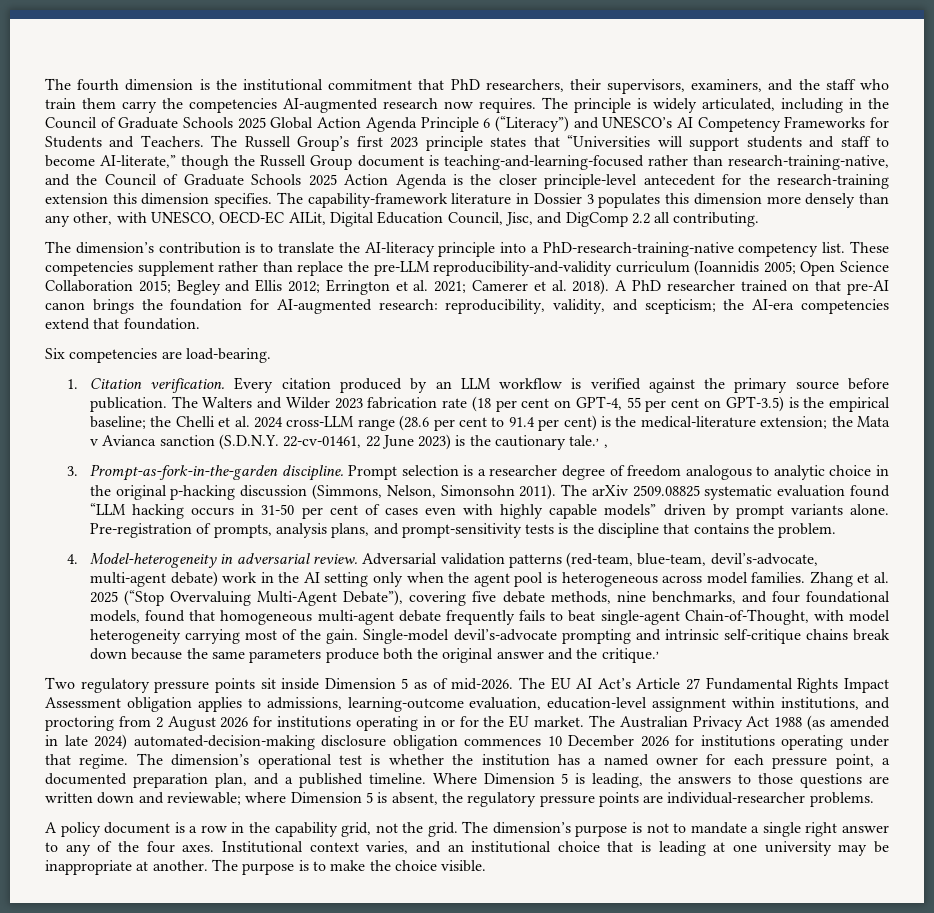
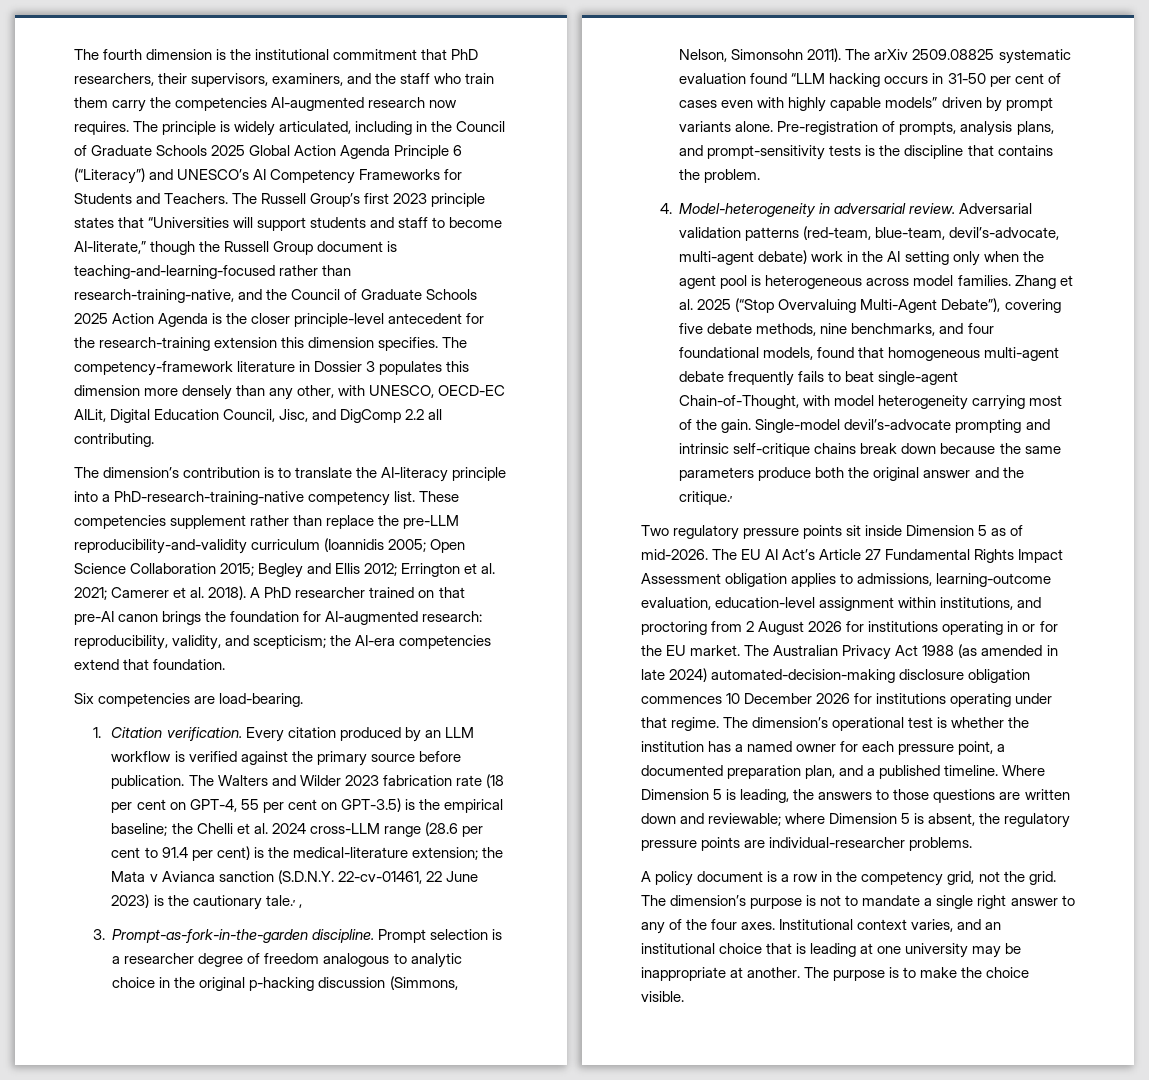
[307,193,448,208] capability-framework -> [74,361,233,376] competency-framework
[274,822,338,837] capability -> [861,871,944,886] competency

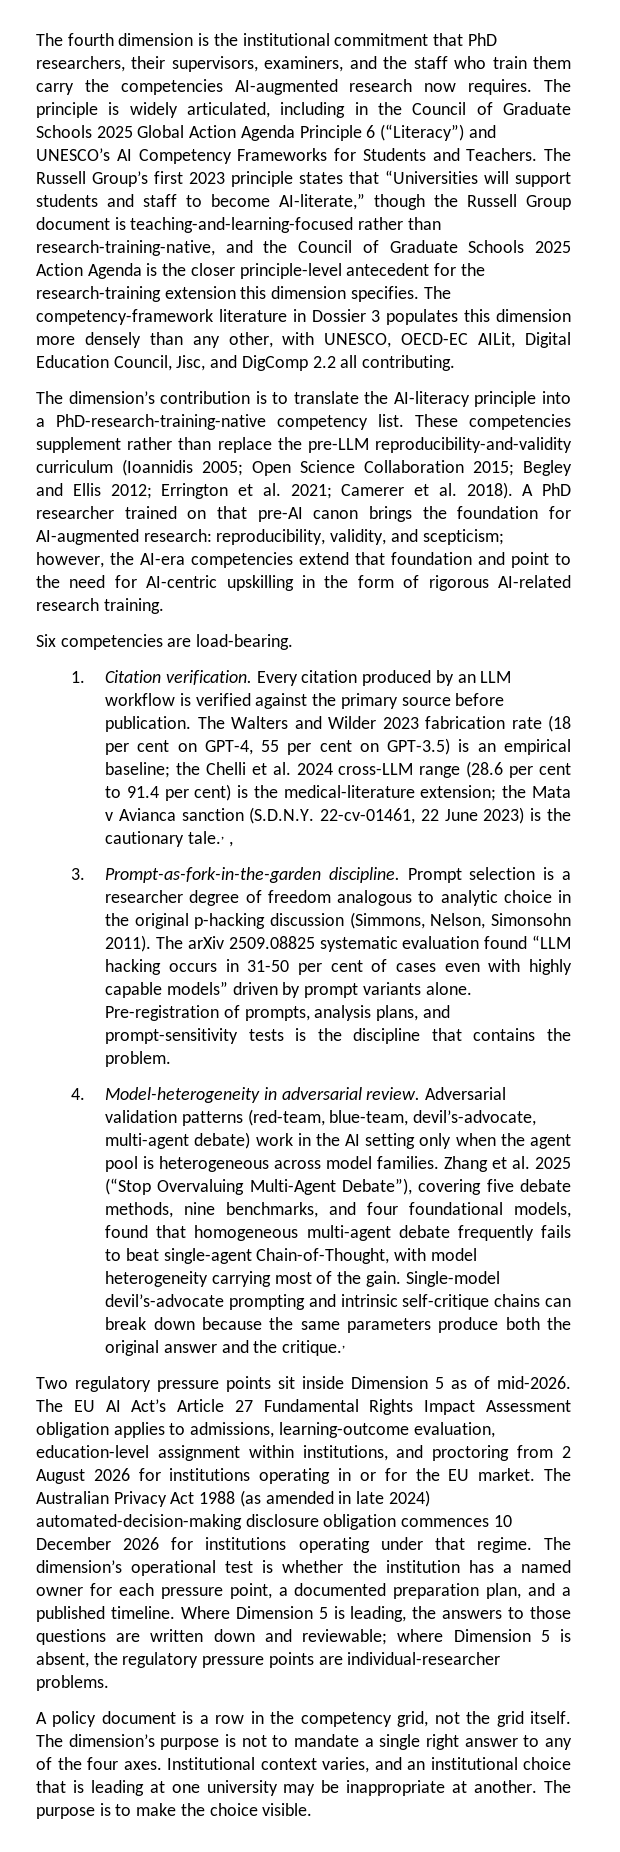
(327, 642) none -> [36,552,104,568] however,
[153,659,226,670] foundation. -> [391,552,571,568] [36,575,571,591] [36,598,164,614] foundation and point to the need for AI-centric upskilling in the form of rigorous AI-related research training.
[418,799,440,810] the -> [477,743,496,752] an
(857, 448) none -> [545,1298,571,1307] can
[1028,871,1056,885] grid. -> [496,1711,571,1727] grid itself.

